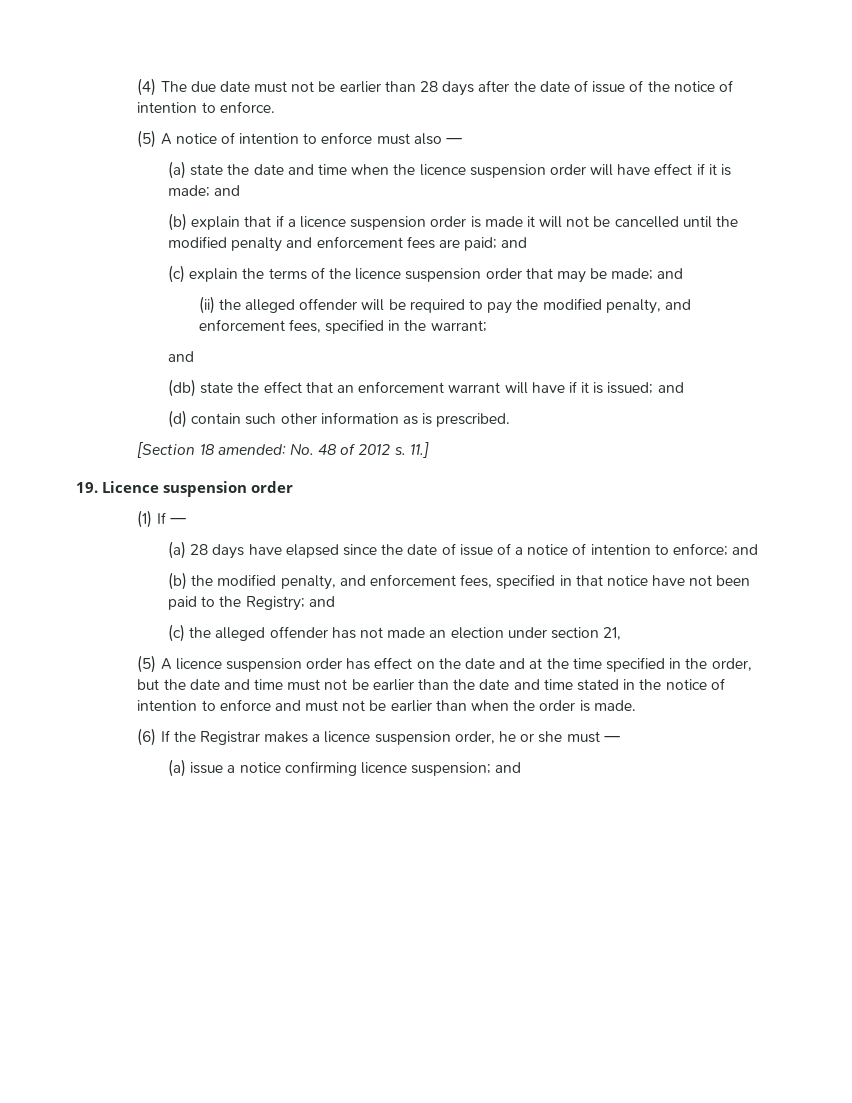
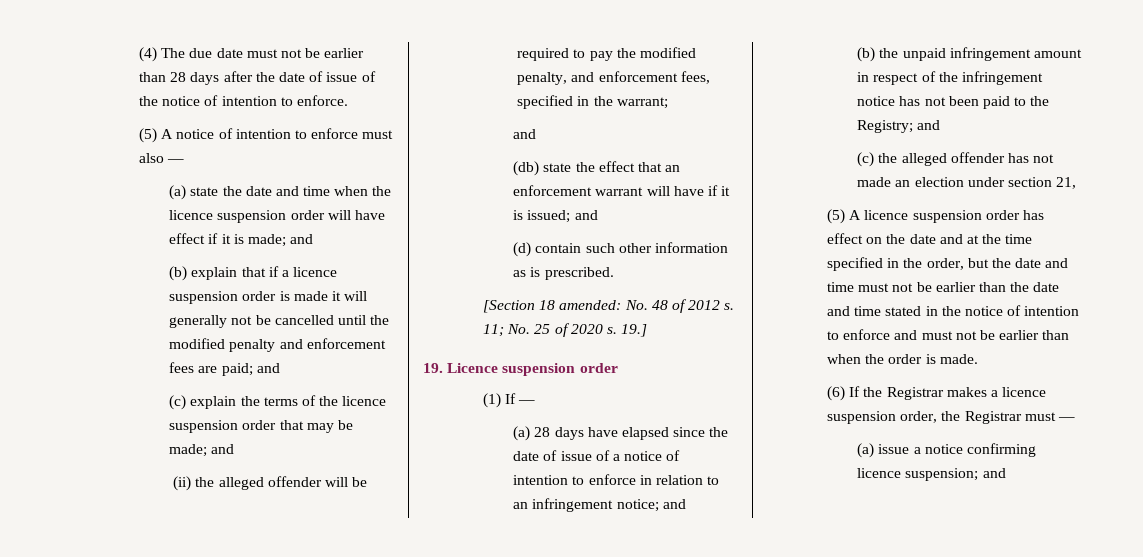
(563, 222) none -> [169,315,228,328] generally
[409,442,429,458] 11.] -> [483,323,648,337] 11; No. 25 of 2020 s. 19.]
[673,543,759,556] [168,572,686,590] enforce; and // (b) the modified penalty, and enforcement fees, specified in that notice have -> [588,474,720,485] [513,498,686,512] [857,47,1082,62] [857,71,1043,85] [857,96,921,106] enforce in relation to an infringement notice; and // (b) the unpaid infringement amount in respect of the infringement notice has
[499,731,563,743] he or she -> [941,411,1022,424] the Registrar

